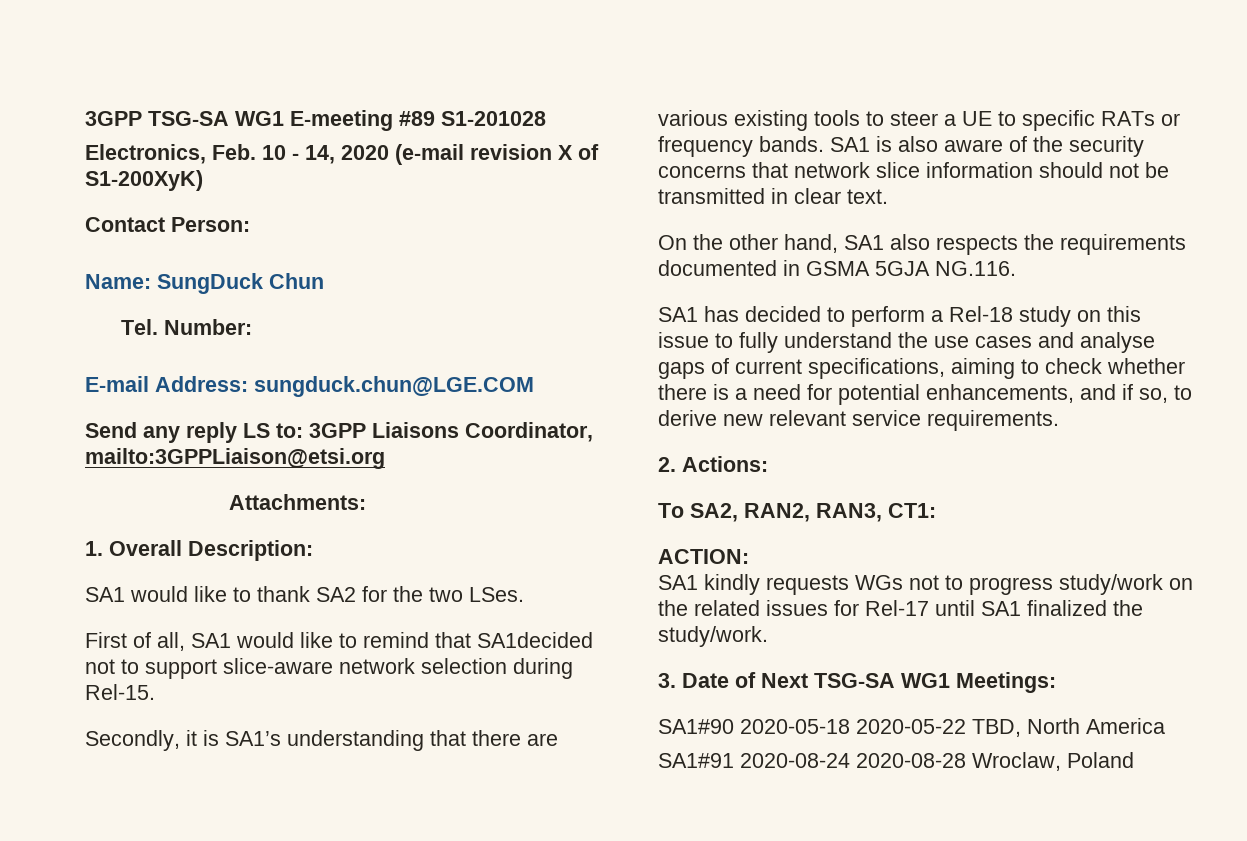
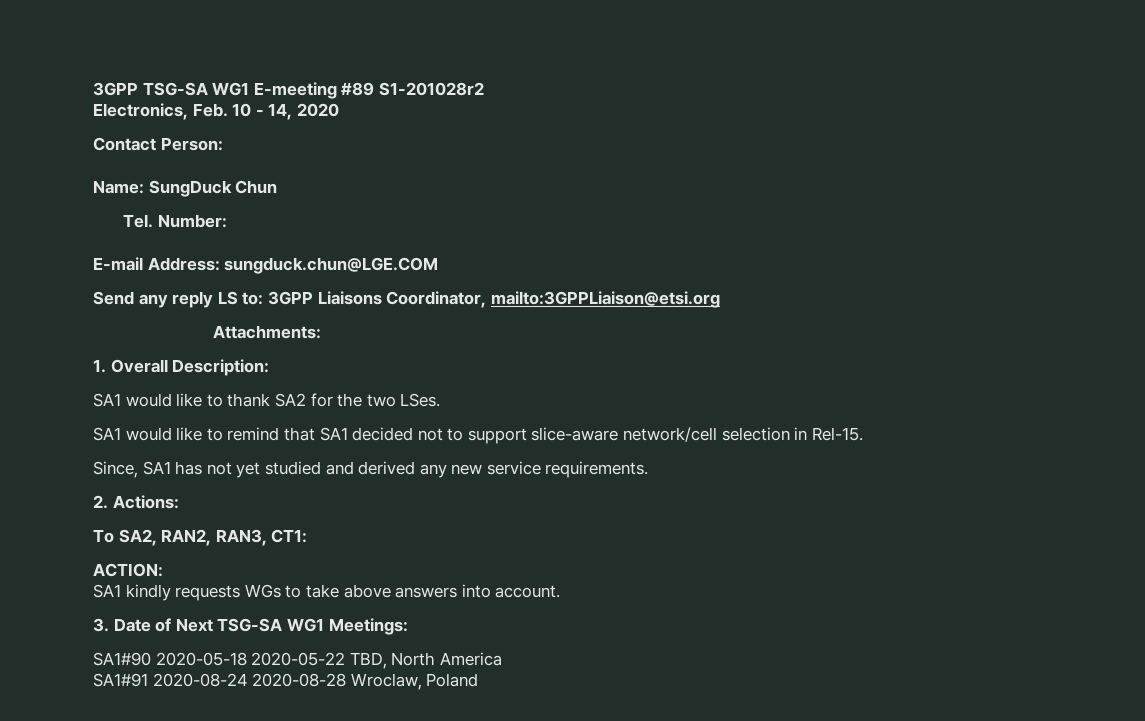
[441,111,546,126] S1-201028 -> [378,82,484,96] S1-201028r2
[395,144,599,165] [85,170,203,191] (e-mail revision X of S1-200XyK) -> (339, 110) none
[85,632,185,651] First of all, -> (441, 400) none
[477,632,593,648] SA1decided -> [319,427,414,441] SA1 decided
[339,658,573,679] [85,684,155,700] [85,730,558,751] [658,110,1180,131] [658,136,1144,157] [658,162,1169,178] [658,188,888,204] [658,234,1186,255] [658,260,1016,276] [658,306,1141,327] [658,332,1155,353] [658,358,1185,379] [658,384,1192,405] [658,410,846,426] network selection during Rel-15. // Secondly, it is SA1’s understanding that there are various existing tools to steer a UE to specific RATs or frequency bands. SA1 is also aware of the security concerns that network slice information should not be transmitted in clear text. // On the other hand, SA1 also respects the requirements documented in GSMA 5GJA NG.116. // SA1 has decided to perform a Rel-18 study on this issue to fully understand the use cases and analyse gaps of current specifications, aiming to check whether there is a need for potential enhancements, and if so, to derive new relevant -> [623,427,863,442] [93,461,483,478] network/cell selection in Rel-15. // Since, SA1 has not yet studied and derived any new
[909,574,1193,595] [658,600,1143,616] [658,626,768,647] not to progress study/work on the related issues for Rel-17 until SA1 finalized the study/work. -> [285,584,561,598] to take above answers into account.

